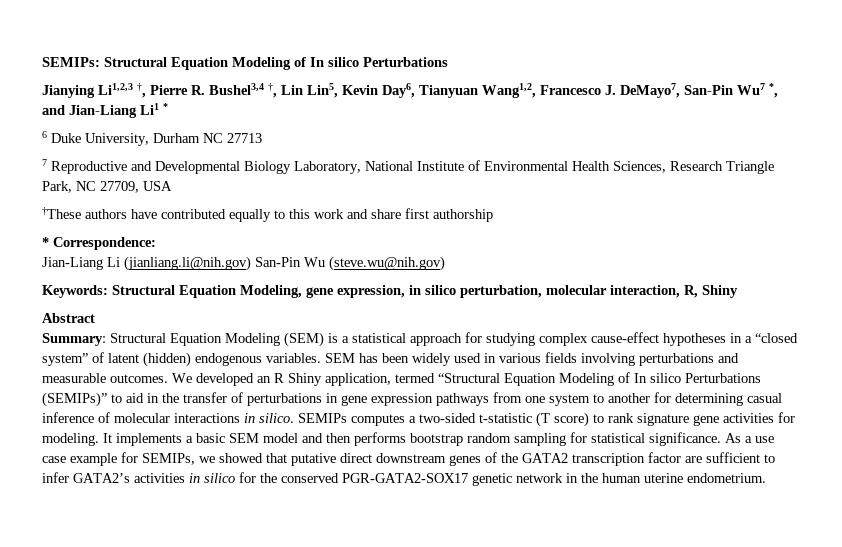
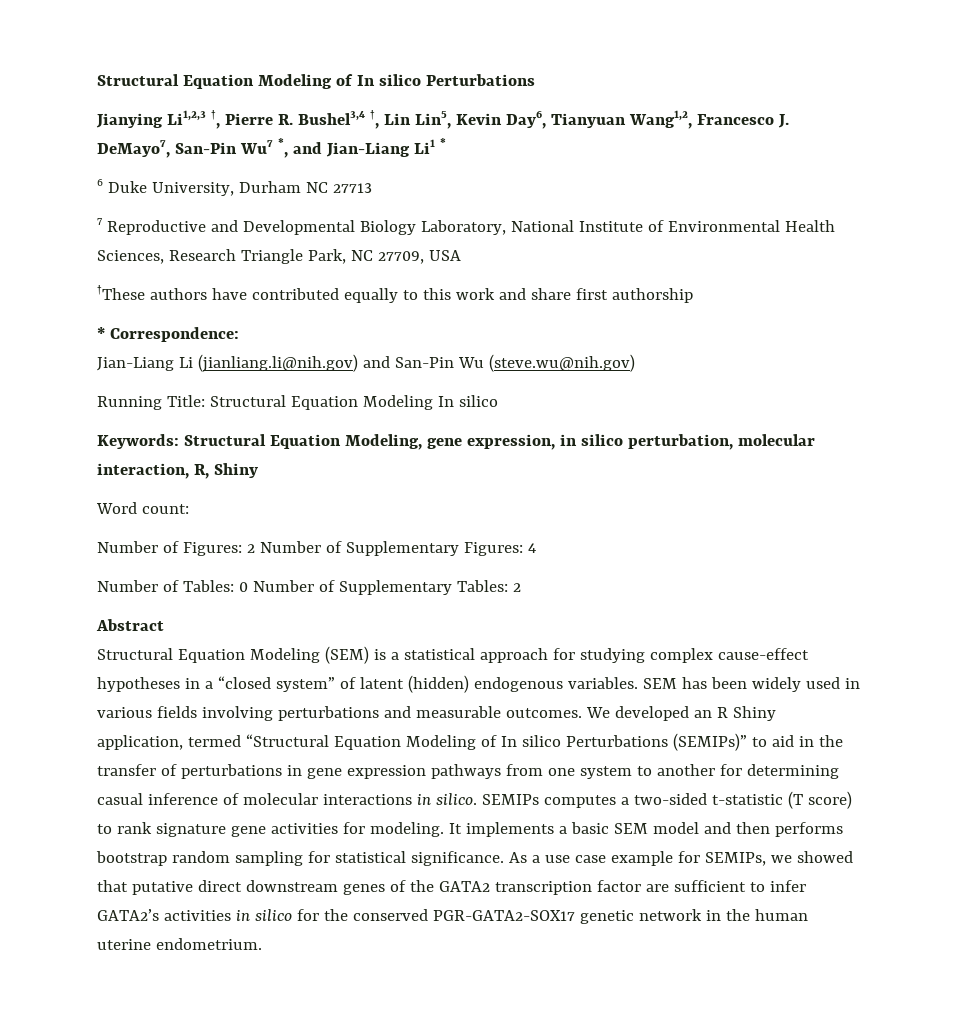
[42,57,100,67] SEMIPs: -> (97, 80) none
(251, 263) none -> [362,356,390,368] and
(445, 263) none -> [97,395,498,410] // Running Title: Structural Equation Modeling In silico
(738, 291) none -> [96,502,189,514] [97,541,536,556] [97,580,521,595] // Word count: // Number of Figures: 2 Number of Supplementary Figures: 4 // Number of Tables: 0 Number of Supplementary Tables: 2
[42,333,106,346] Summary: -> (164, 625) none

